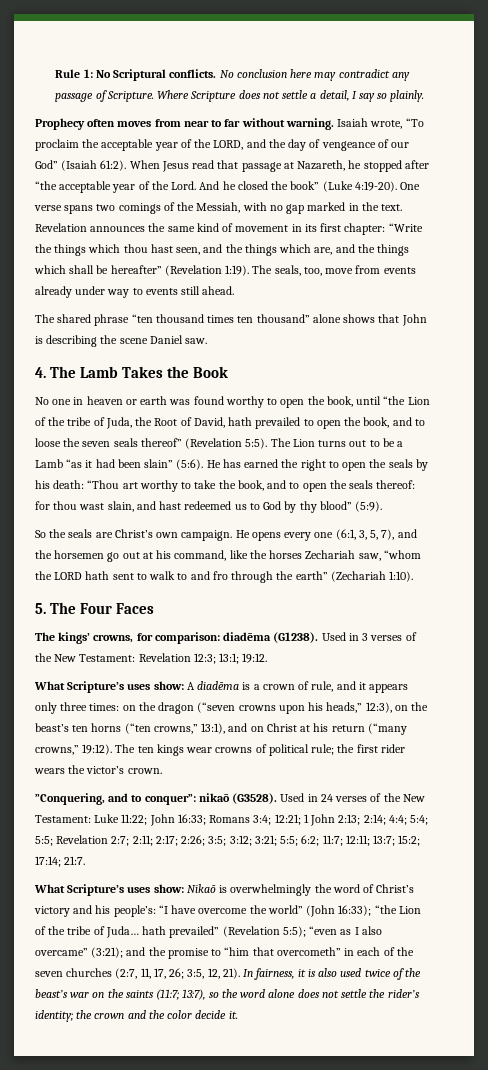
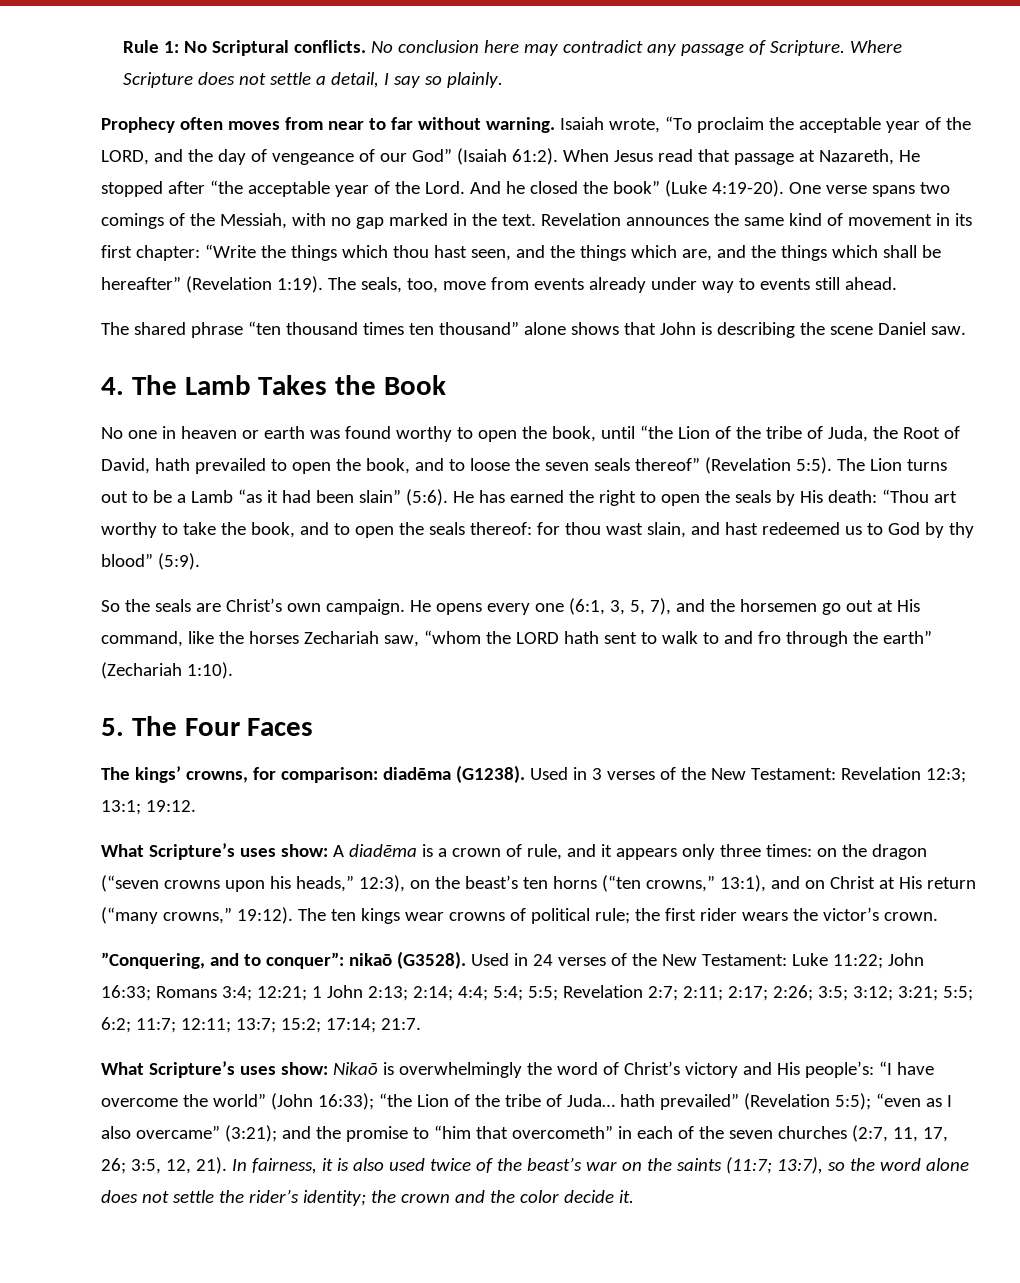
[348,160,362,169] he -> [898,150,920,162] He
[35,480,50,489] his -> [799,490,823,503] His
[156,550,172,559] his -> [896,599,920,612] His
[313,723,329,732] his -> [898,876,922,889] His
[95,905,111,914] his -> [776,1062,800,1075] His

